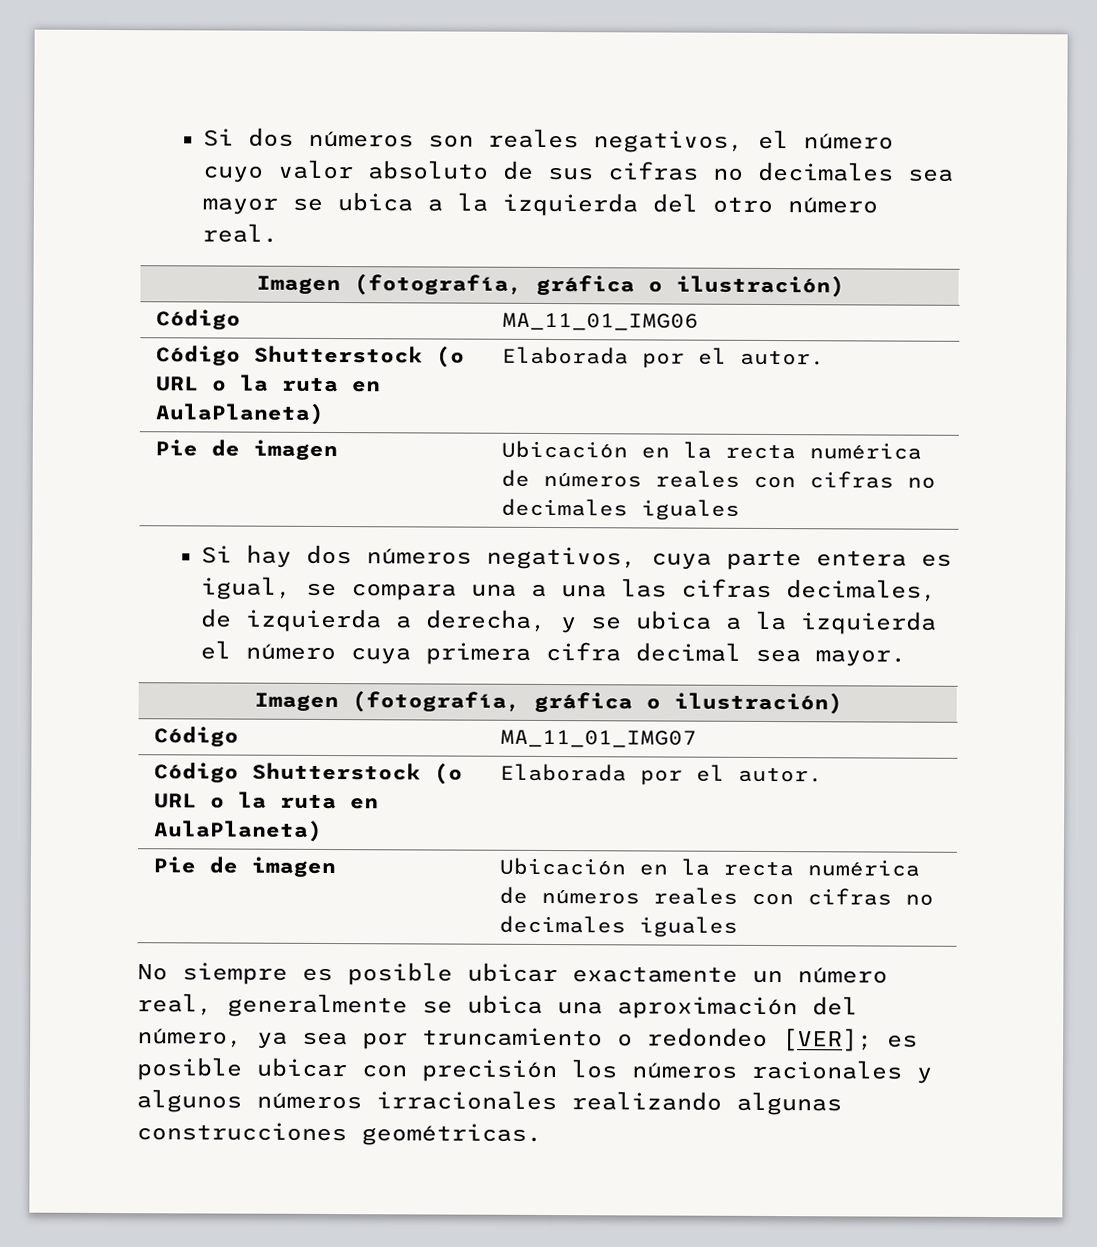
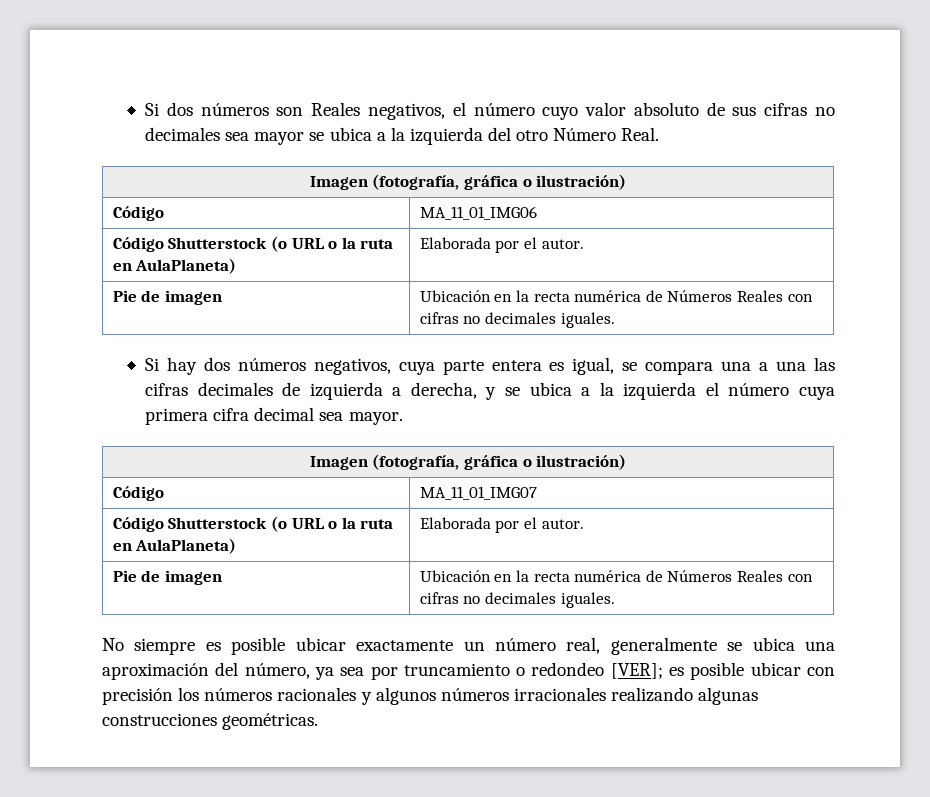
[488,128,580,149] reales -> [311,102,361,116] Reales
[787,197,879,214] [202,223,279,243] número real. -> [553,127,660,141] Número Real.
[542,470,936,489] [500,498,740,520] números reales con cifras no decimales iguales -> [667,290,813,302] [419,312,615,328] Números Reales con cifras no decimales iguales.
[786,579,938,602] decimales, -> [197,382,273,396] decimales
[540,887,934,906] [498,915,738,937] números reales con cifras no decimales iguales -> [667,570,813,582] [419,592,615,608] Números Reales con cifras no decimales iguales.

